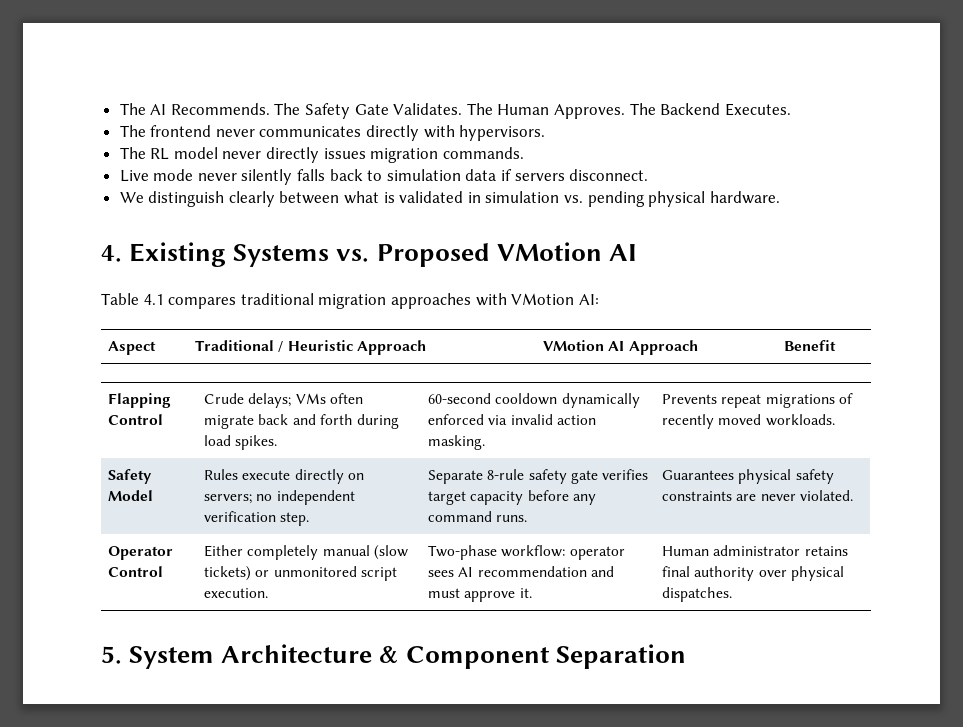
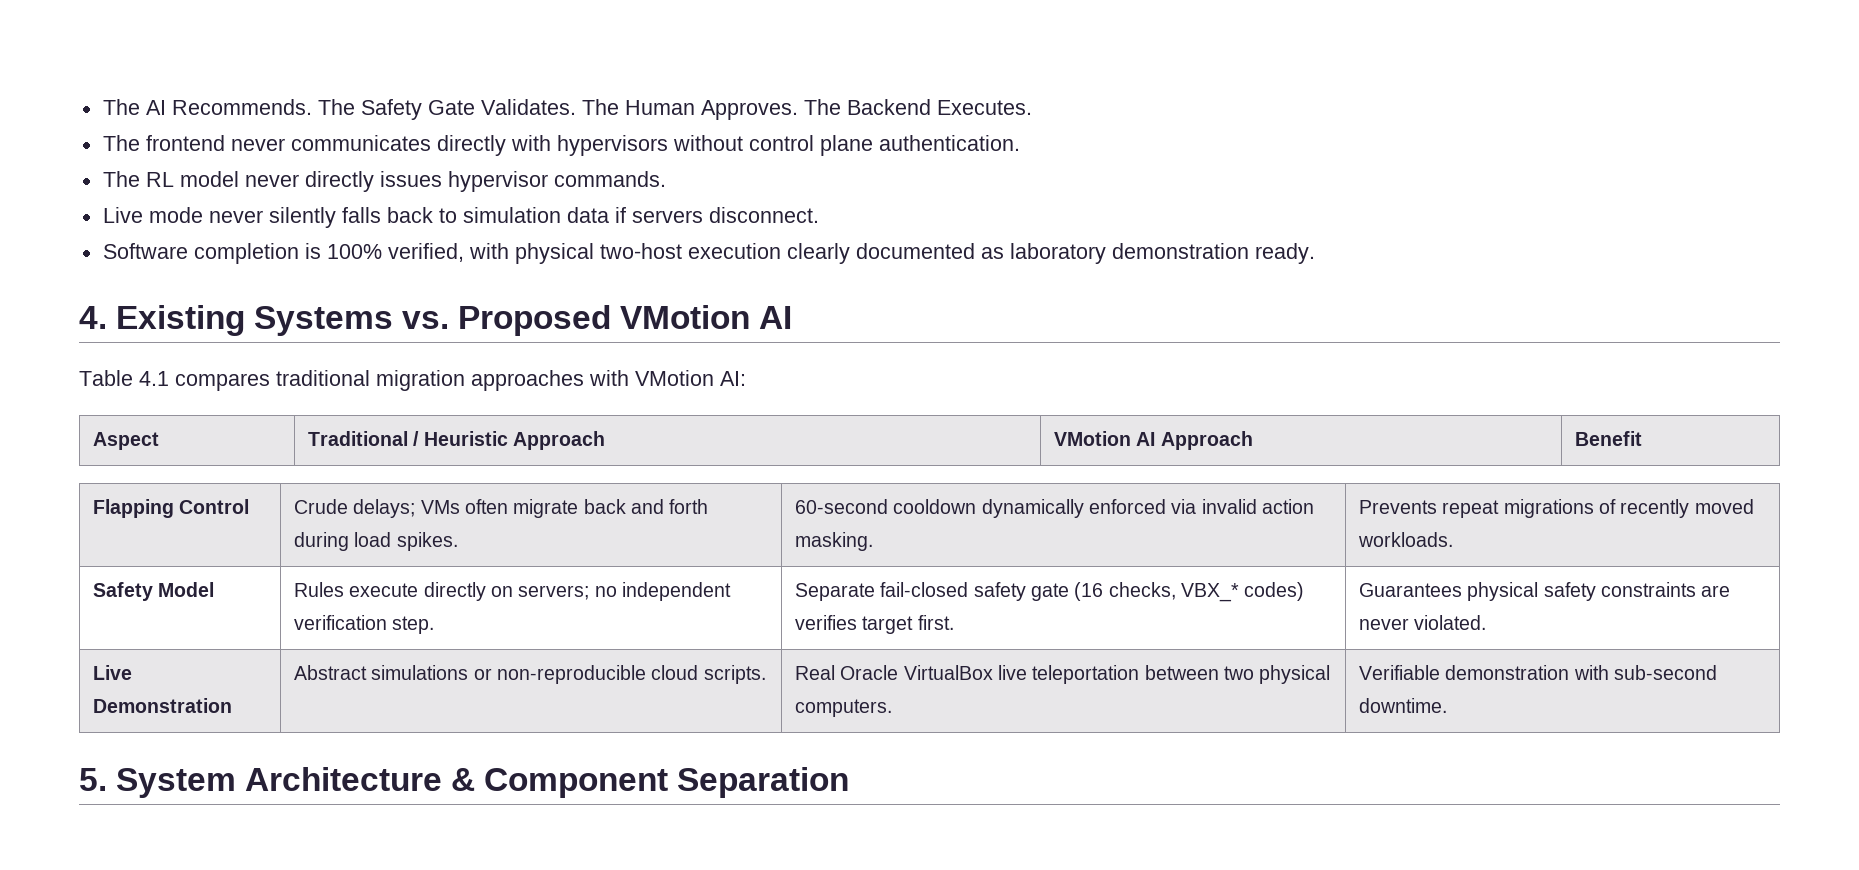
[459,125,546,141] hypervisors. -> [556,135,1020,156] hypervisors without control plane authentication.
[370,148,439,163] migration -> [447,171,548,192] hypervisor
[119,191,780,207] We distinguish clearly between what is validated in simulation vs. pending physical hardware. -> [102,243,1315,264] Software completion is 100% verified, with physical two-host execution clearly documented as laboratory demonstration ready.
[487,469,525,480] 8-rule -> [880,582,969,597] fail-closed
[601,469,648,480] [428,490,596,505] [428,511,528,522] verifies target capacity before any command runs. -> [1074,582,1305,602] [795,615,954,634] (16 checks, VBX_* codes) verifies target first.
[108,546,174,560] [108,566,164,577] [204,545,408,560] [204,566,397,581] [204,588,269,598] [428,545,625,560] [428,566,614,577] [428,588,532,602] [662,545,848,556] [662,566,844,581] [662,587,733,602] Operator Control | Either completely manual (slow tickets) or unmonitored script execution. | Two-phase workflow: operator sees AI recommendation and must approve it. | Human administrator retains final authority over physical dispatches. -> [93,665,133,680] [93,698,233,713] [294,665,766,684] [795,665,1331,684] [795,699,893,717] [1359,665,1718,680] [1359,698,1448,713] Live Demonstration | Abstract simulations or non-reproducible cloud scripts. | Real Oracle VirtualBox live teleportation between two physical computers. | Verifiable demonstration with sub-second downtime.

